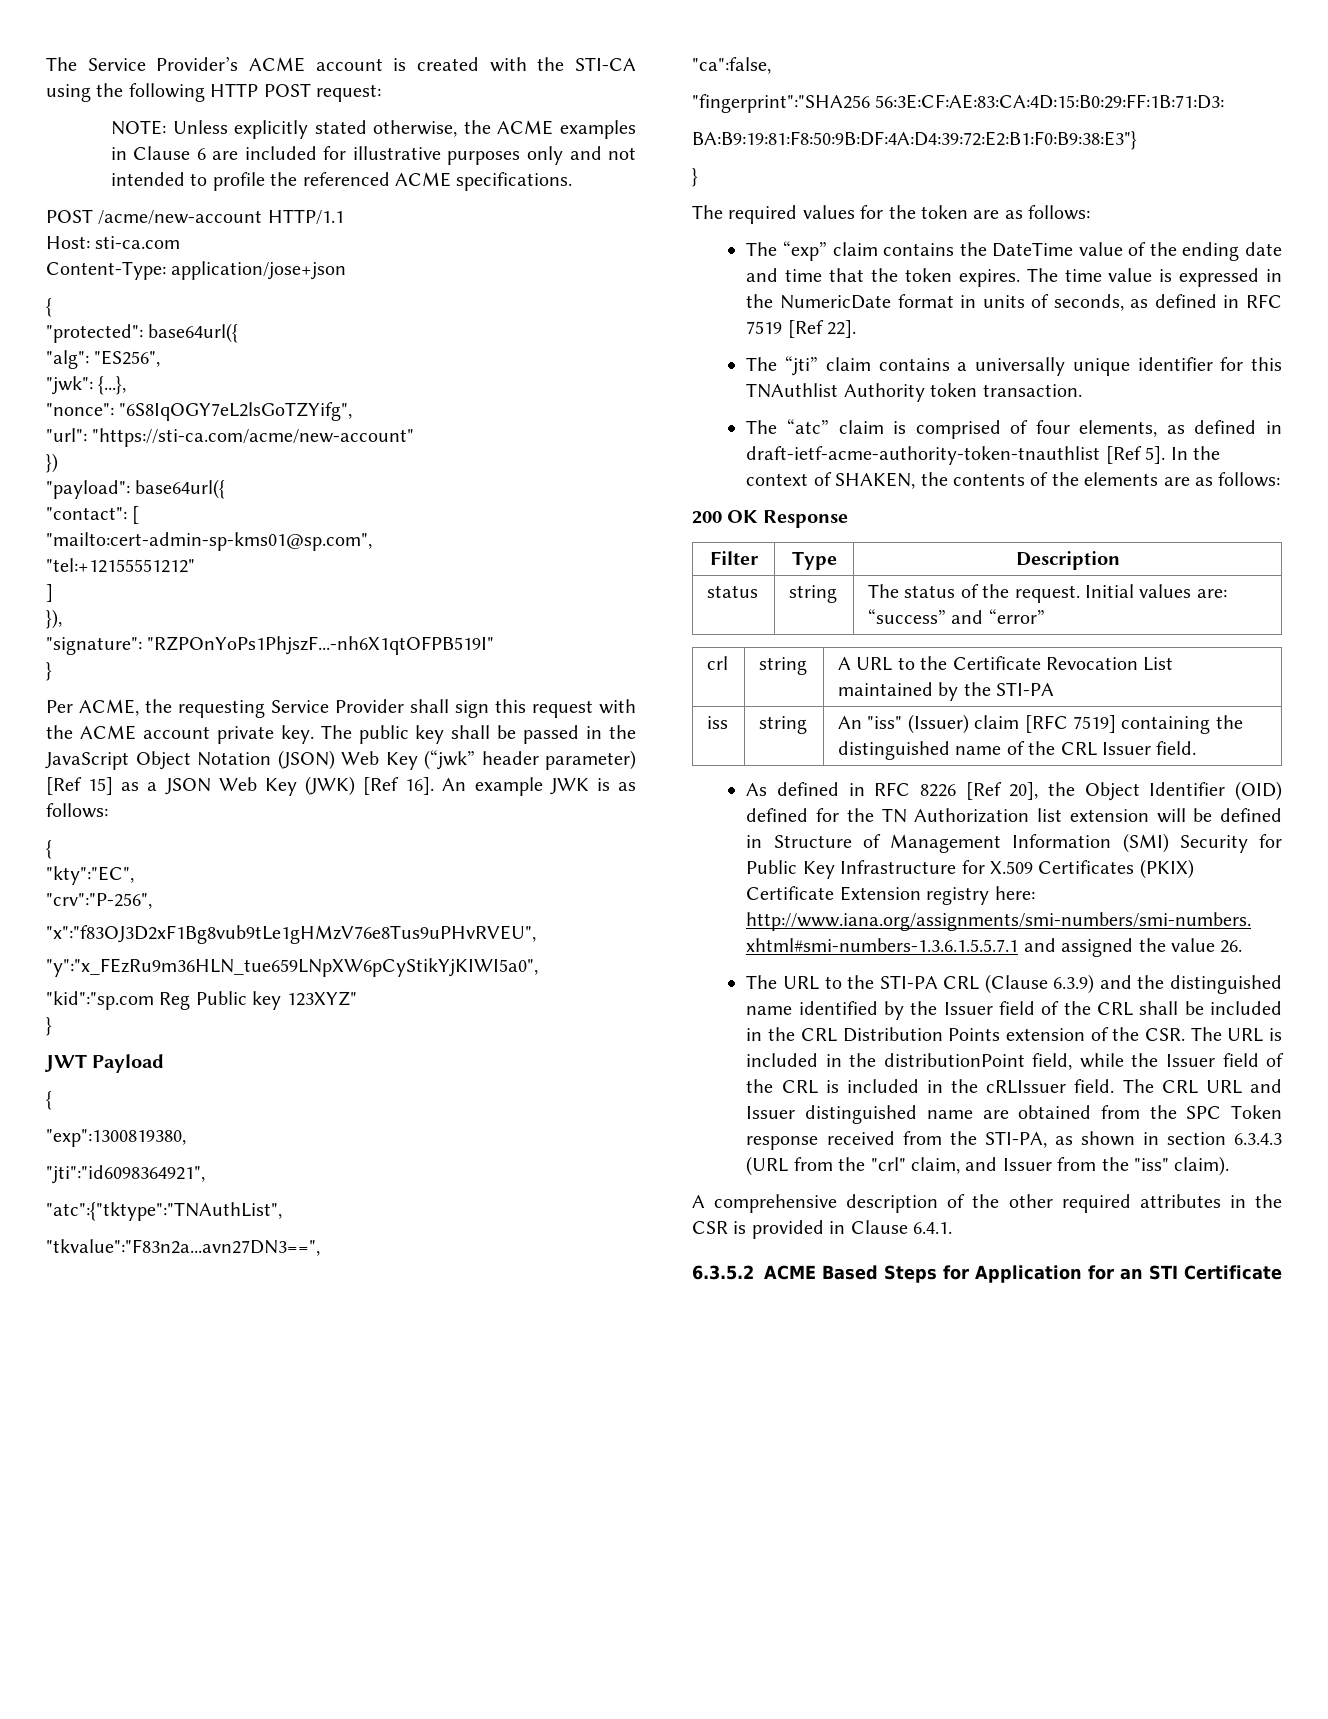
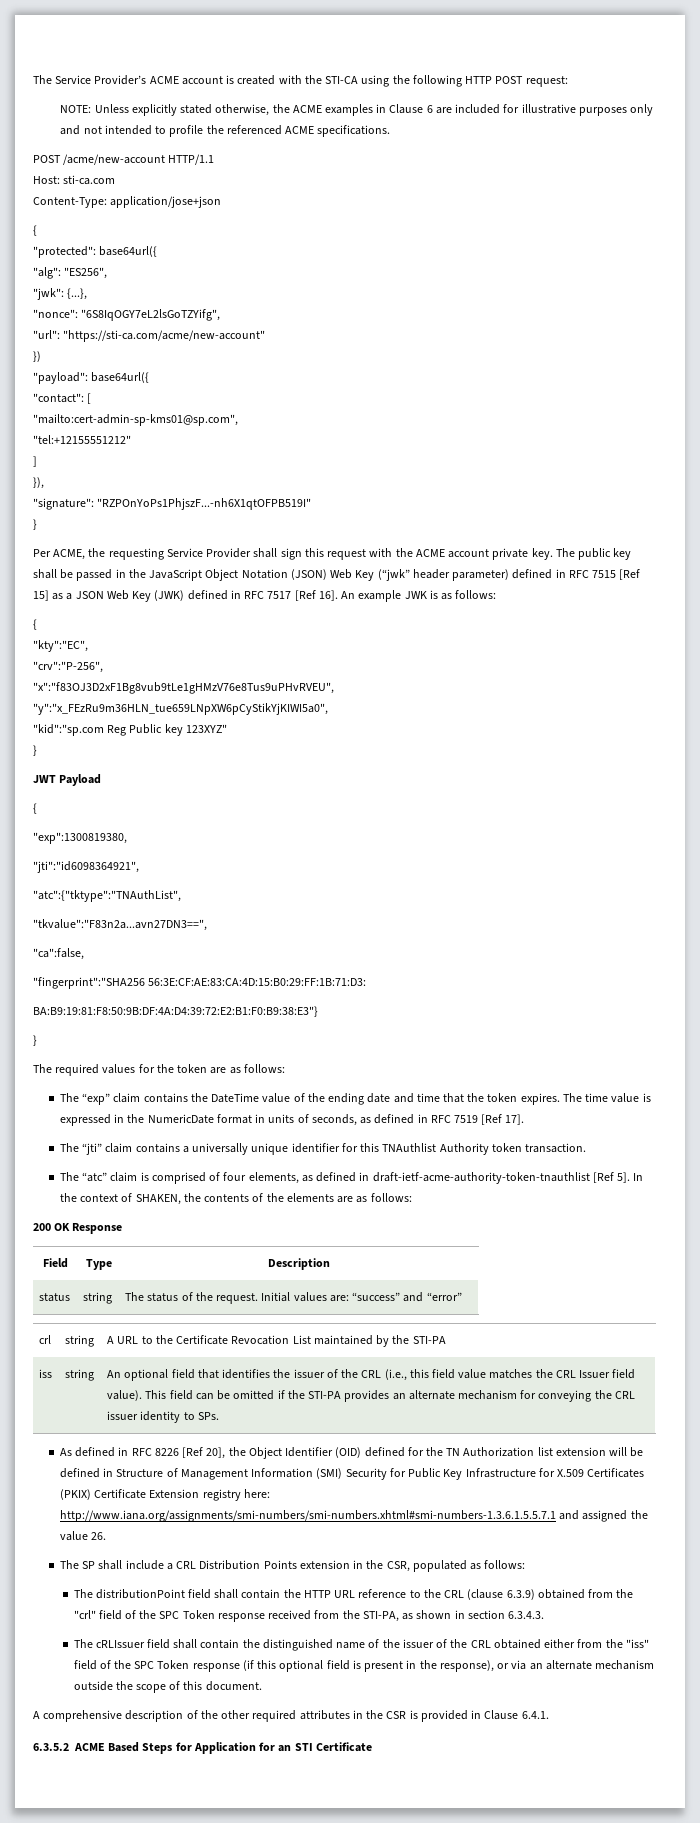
(636, 760) none -> [512,569,617,579] defined in RFC 7515
(355, 786) none -> [187,590,292,600] defined in RFC 7517
[827,320,857,338] 22]. -> [505,1114,525,1125] 17].
[709,551,759,565] Filter -> [43,1258,68,1268] Field
[867,714,1243,734] [838,741,1197,760] "iss" (Issuer) claim [RFC 7519] containing the distinguished name of the CRL Issuer field. -> [124,1369,636,1381] [107,1390,635,1402] [107,1411,219,1423] optional field that identifies the issuer of the CRL (i.e., this field value matches the CRL Issuer field value). This field can be omitted if the STI-PA provides an alternate mechanism for conveying the CRL issuer identity to SPs.
[783,974,1282,994] [746,1001,1282,1020] [746,1027,1283,1042] [746,1053,1284,1070] [746,1079,1282,1094] [746,1105,1140,1124] URL to the STI-PA CRL (Clause 6.3.9) and the distinguished name identified by the Issuer field of the CRL shall be included in the CRL Distribution Points extension of the CSR. The URL is included in the distributionPoint field, while the Issuer field of the CRL is included in the cRLIssuer field. The CRL URL and Issuer distinguished name are obtained from -> [82,1560,526,1572] [73,1589,634,1600] [73,1610,136,1620] SP shall include a CRL Distribution Points extension in the CSR, populated as follows: // The distributionPoint field shall contain the HTTP URL reference to the CRL (clause 6.3.9) obtained from the "crl" field of
[1234,1133,1282,1145] [746,1156,1230,1176] 6.3.4.3 (URL from the "crl" claim, and Issuer from the "iss" claim). -> [508,1611,545,1619] [73,1639,649,1651] [73,1660,655,1672] [73,1681,262,1693] 6.3.4.3. // The cRLIssuer field shall contain the distinguished name of the issuer of the CRL obtained either from the "iss" field of the SPC Token response (if this optional field is present in the response), or via an alternate mechanism outside the scope of this document.

